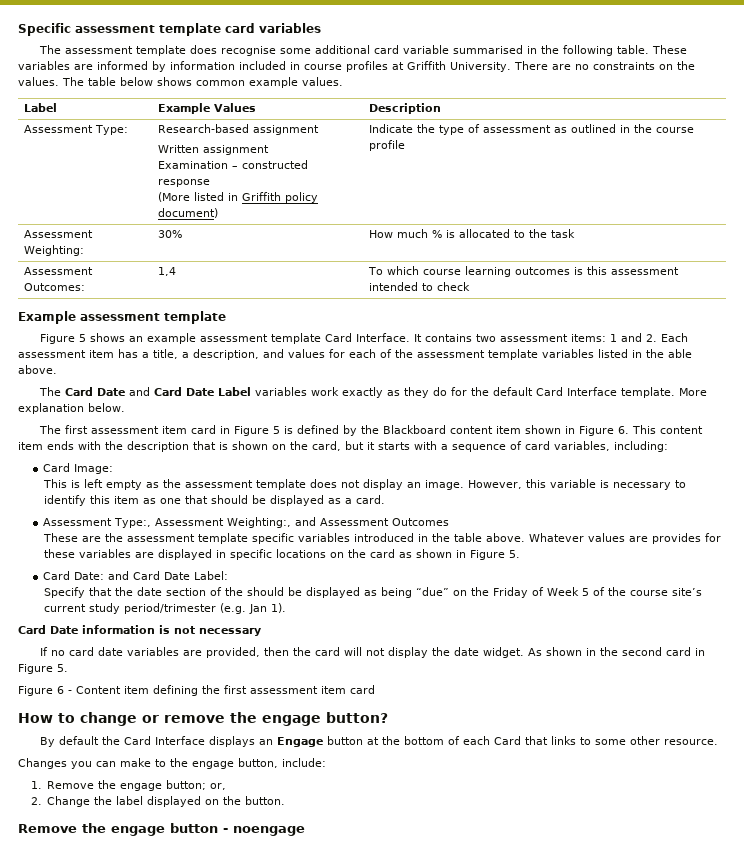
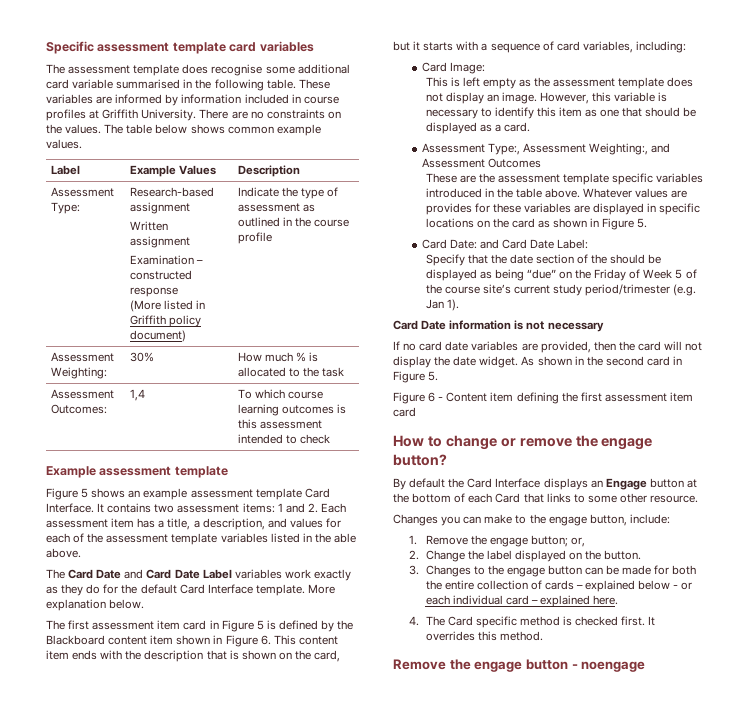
(286, 800) none -> [409,565,697,577] [425,580,693,592] [425,595,619,607] [409,616,656,628] [425,631,543,641] // 3. Changes to the engage button can be made for both the entire collection of cards – explained below - or each individual card – explained here. // 4. The Card specific method is checked first. It overrides this method.

